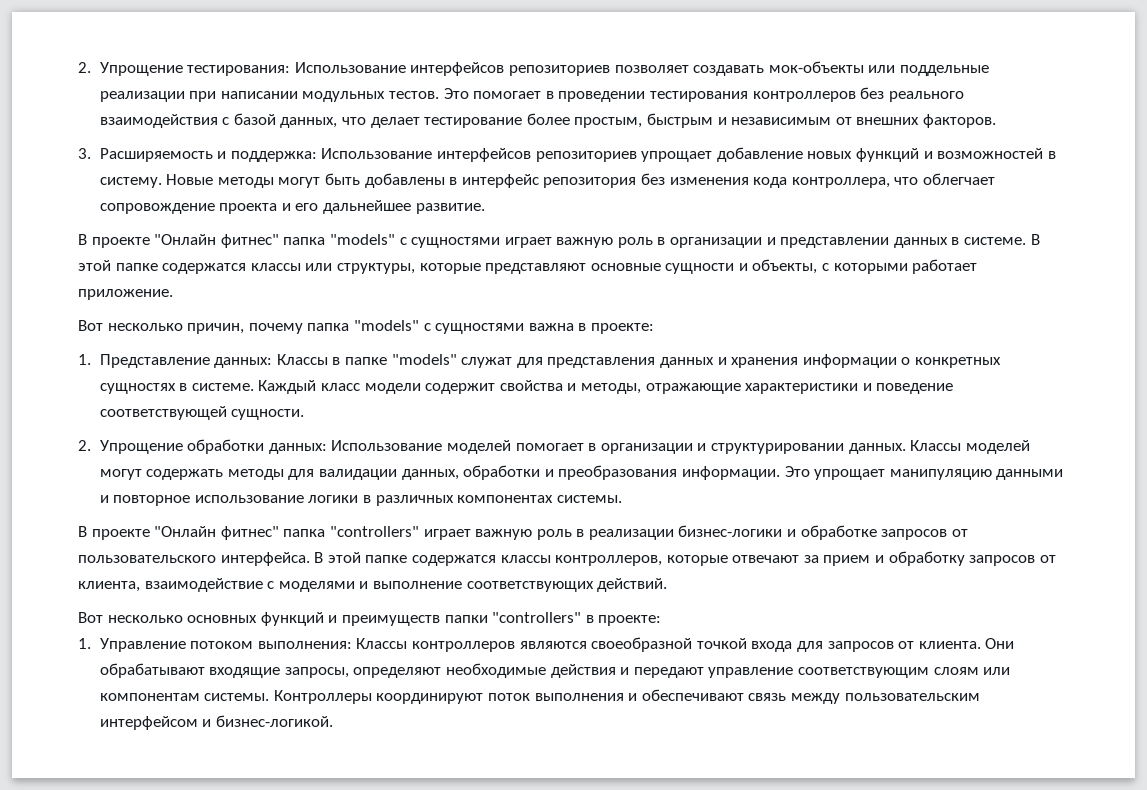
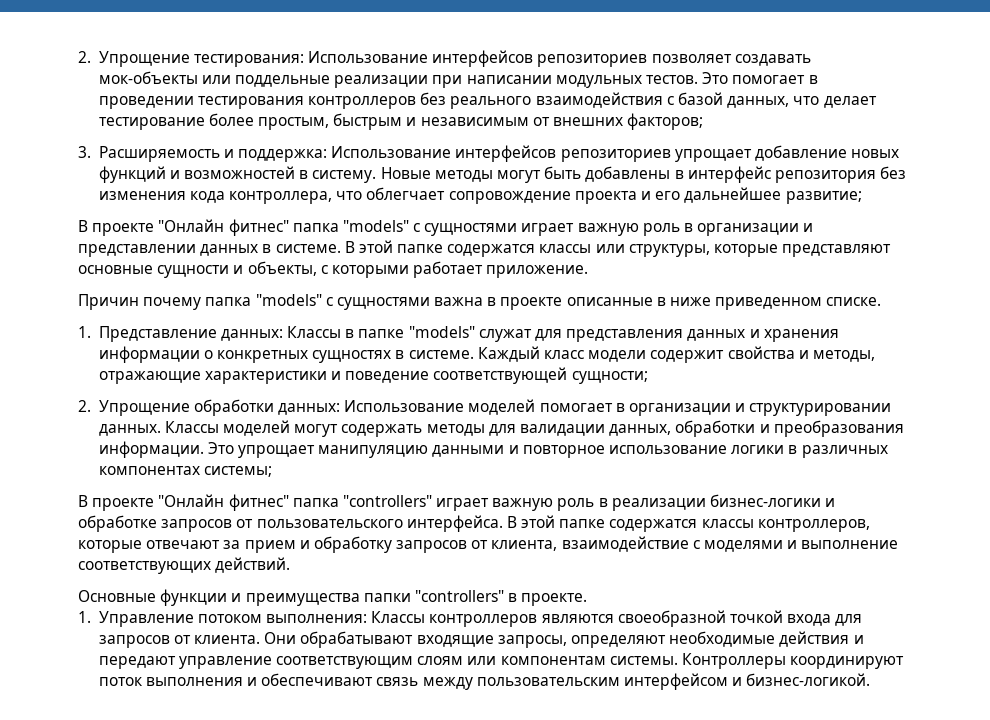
[922,114,996,128] факторов. -> [627,113,704,130] факторов;
[415,203,485,214] развитие. -> [785,191,862,204] развитие;
[78,320,245,334] Вот несколько причин, -> [78,294,139,310] Причин
[590,323,654,334] проекте: -> [500,297,882,310] проекте описанные в ниже приведенном списке.
[231,409,305,420] сущности. -> [571,371,648,384] сущности;
[556,495,622,503] системы. -> [203,466,272,477] системы;
[78,612,440,626] Вот несколько основных функций и преимуществ -> [78,589,360,606] Основные функции и преимущества
[598,615,662,626] проекте: -> [521,593,588,606] проекте.

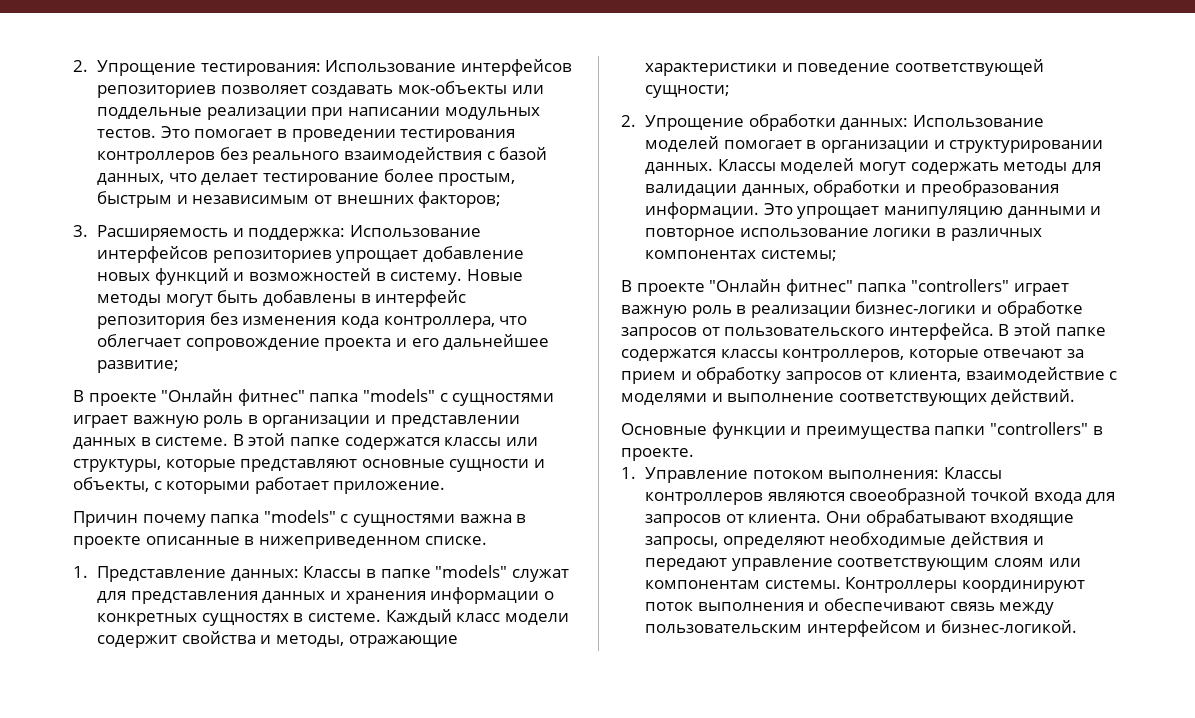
[670,297,823,310] ниже приведенном -> [258,536,421,549] нижеприведенном

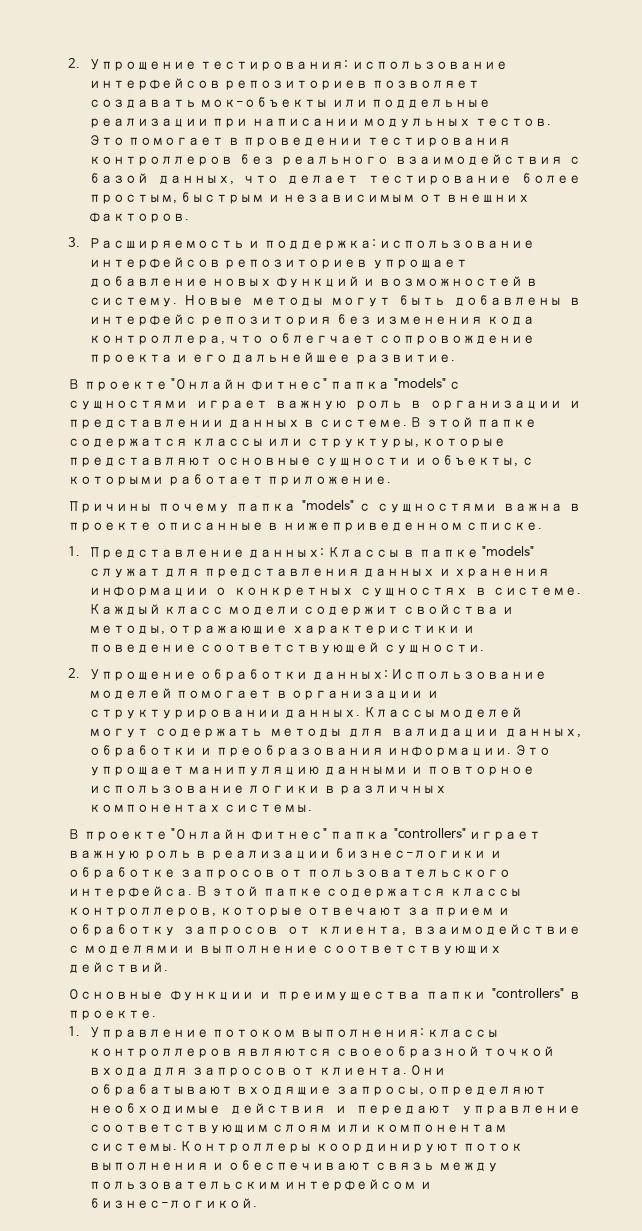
[325,60,457,72] Использование -> [351,61,508,70] использование
[418,191,502,208] факторов; -> [88,212,189,223] факторов.
[350,225,482,237] Использование -> [379,240,536,249] использование
[97,360,180,373] развитие; -> [354,354,455,364] развитие.
[73,511,138,527] Причин -> [68,501,152,513] Причины
[645,85,731,98] сущности; -> [383,644,484,654] сущности.
[760,250,837,261] системы; -> [224,804,313,813] системы.
[944,467,1003,479] Классы -> [427,1029,500,1038] классы

